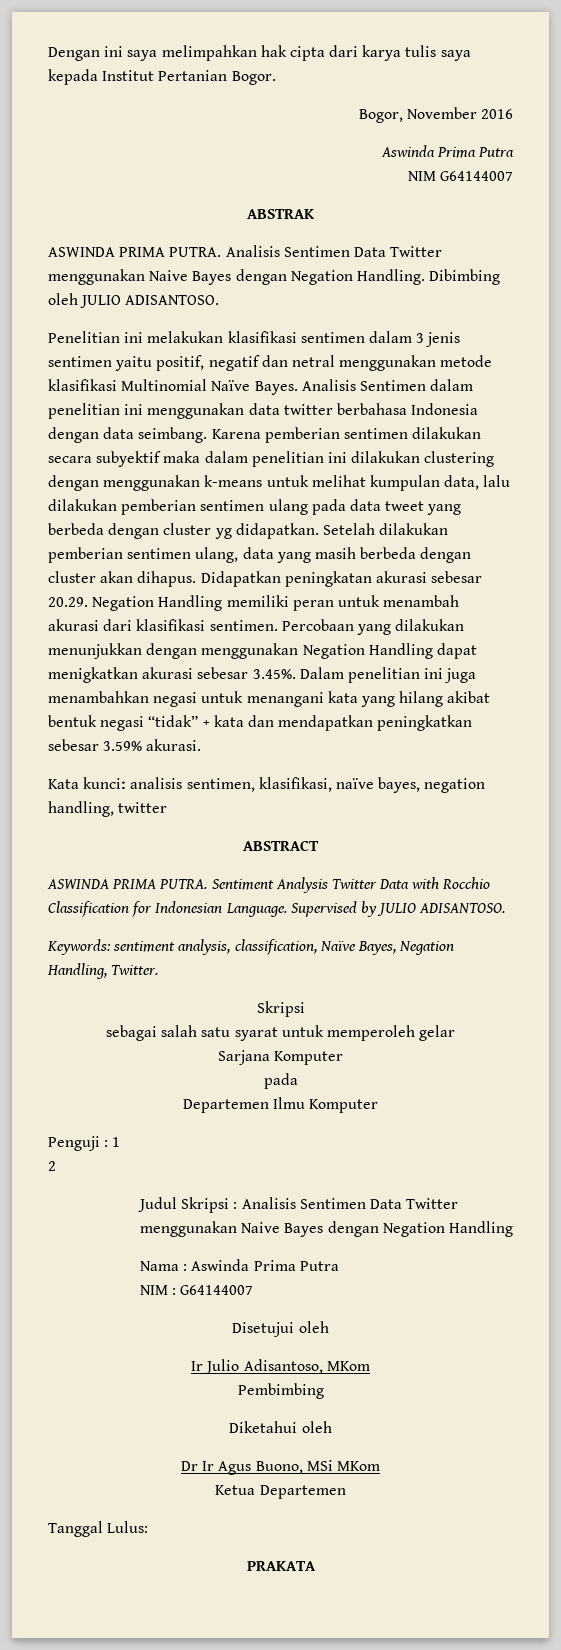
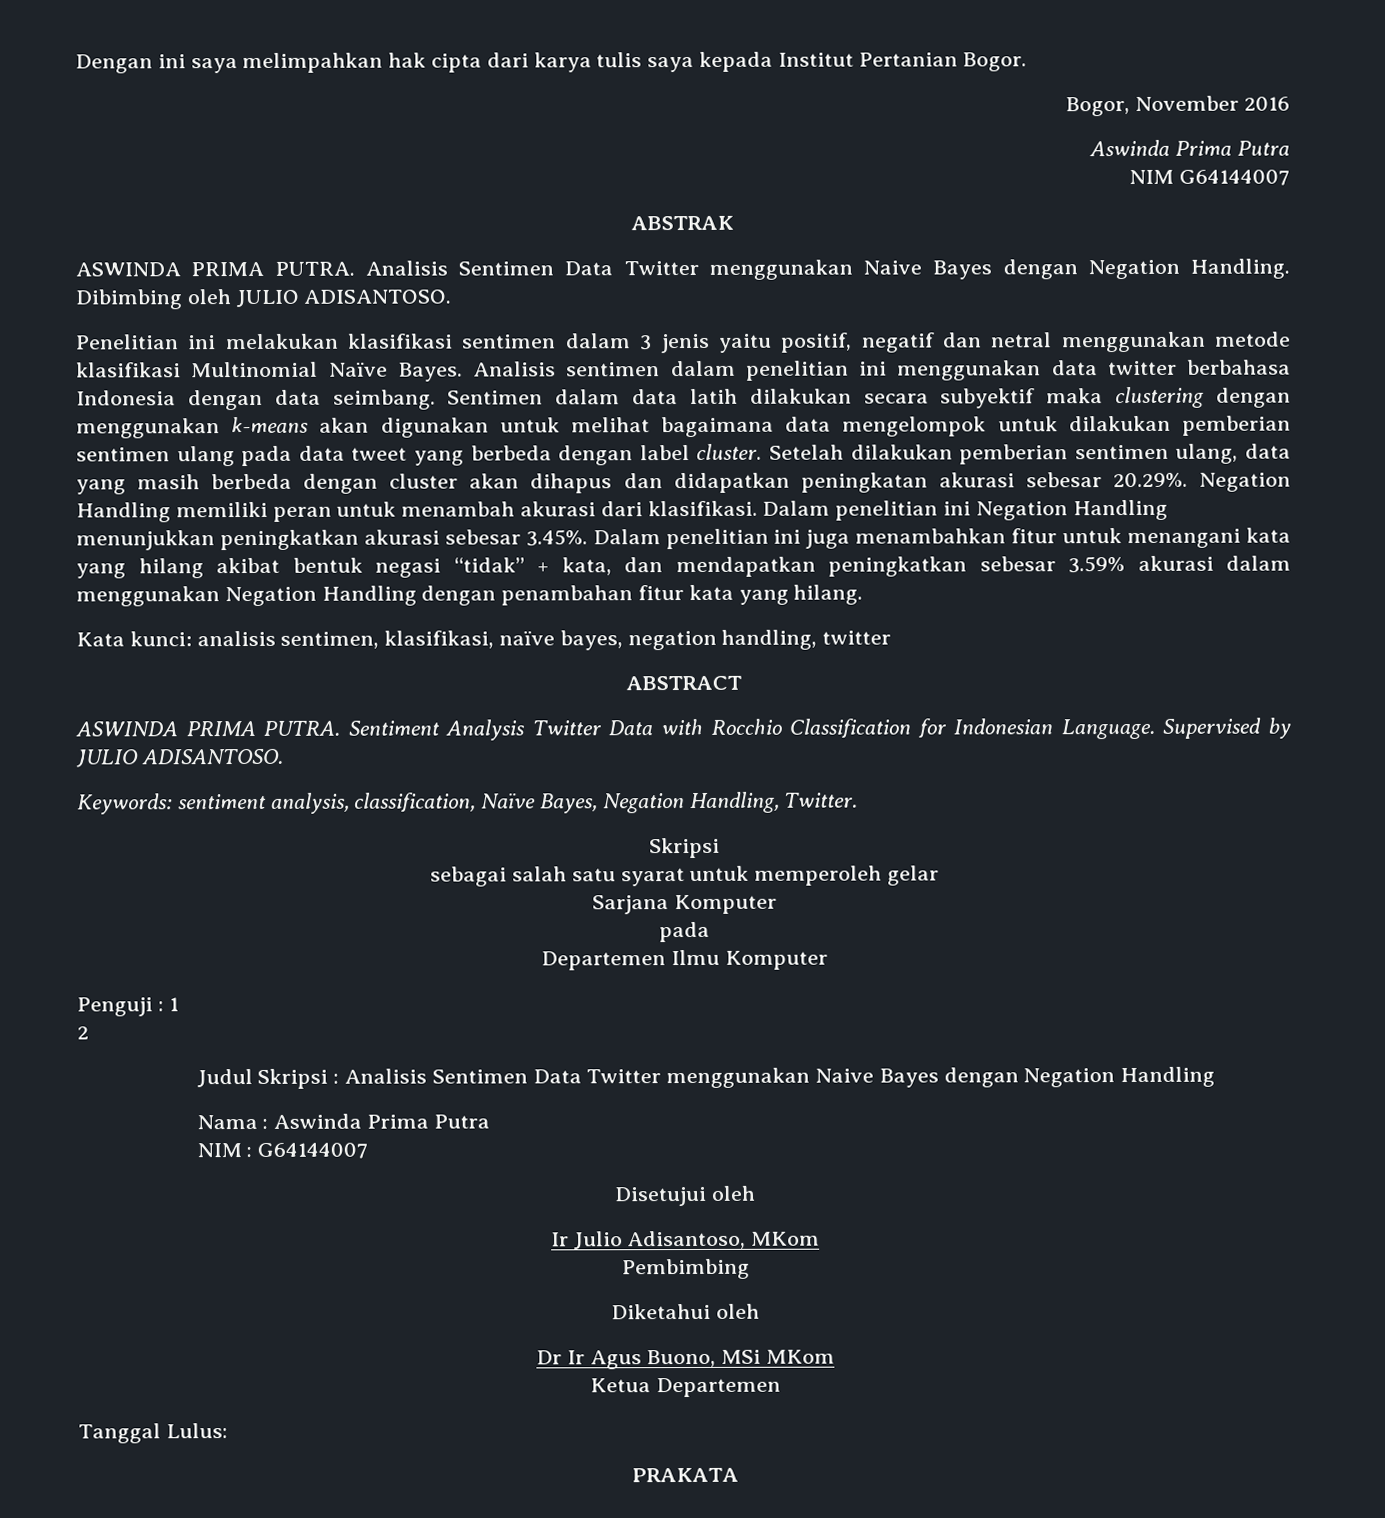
[48,356,112,367] sentimen -> (710, 343) none
[359,380,426,391] Sentimen -> [566,362,661,377] sentimen
[211,427,482,443] [48,451,495,467] [48,475,511,491] Karena pemberian sentimen dilakukan secara subyektif maka dalam penelitian ini dilakukan clustering dengan menggunakan k-means untuk melihat kumpulan data, lalu -> [447,386,1291,409] [76,416,1058,439] Sentimen dalam data latih dilakukan secara subyektif maka clustering dengan menggunakan k-means akan digunakan untuk melihat bagaimana data mengelompok untuk
[163,523,319,539] cluster yg didapatkan. -> [639,443,763,461] label cluster.
[137,571,281,587] dihapus. Didapatkan -> [530,472,790,494] dihapus dan didapatkan
[48,597,88,607] 20.29. -> [1112,472,1188,488] 20.29%.
[136,619,465,635] [48,643,477,659] [48,667,138,683] klasifikasi sentimen. Percobaan yang dilakukan menunjukkan dengan menggunakan Negation Handling dapat menigkatkan -> [647,499,1168,521] [76,529,359,551] klasifikasi. Dalam penelitian ini Negation Handling menunjukkan peningkatkan
[153,692,198,707] negasi -> [1011,528,1058,544] fitur
[213,715,244,727] kata -> [561,557,612,576] kata,
[146,739,202,751] akurasi. -> [1137,555,1291,571] [76,584,864,607] akurasi dalam menggunakan Negation Handling dengan penambahan fitur kata yang hilang.

